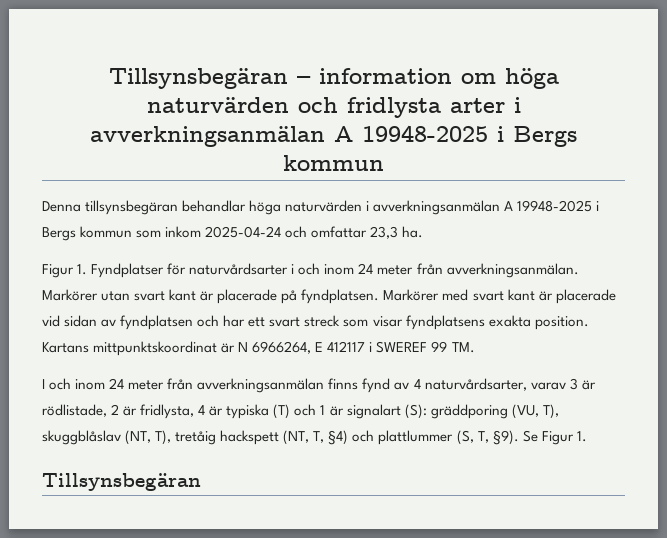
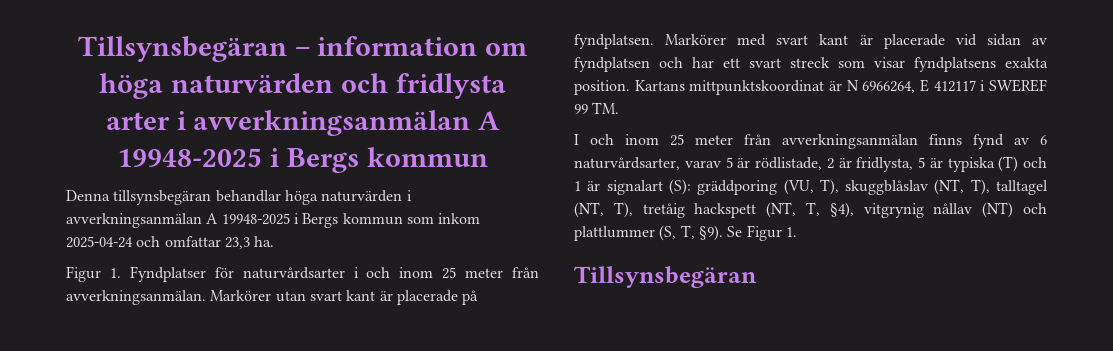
[358,263,374,274] 24 -> [442,267,457,279] 25
[109,378,125,389] 24 -> [670,134,684,146] 25
[413,379,421,389] 4 -> [1040,135,1047,145] 6
[569,378,578,390] 3 -> [725,157,733,168] 5
[198,405,206,415] 4 -> [918,157,925,168] 5
(172, 437) none -> [996,180,1048,195] [574,202,633,218] talltagel (NT, T),
[328,430,349,445] §4) -> [829,202,1014,218] §4), vitgrynig nållav (NT)

